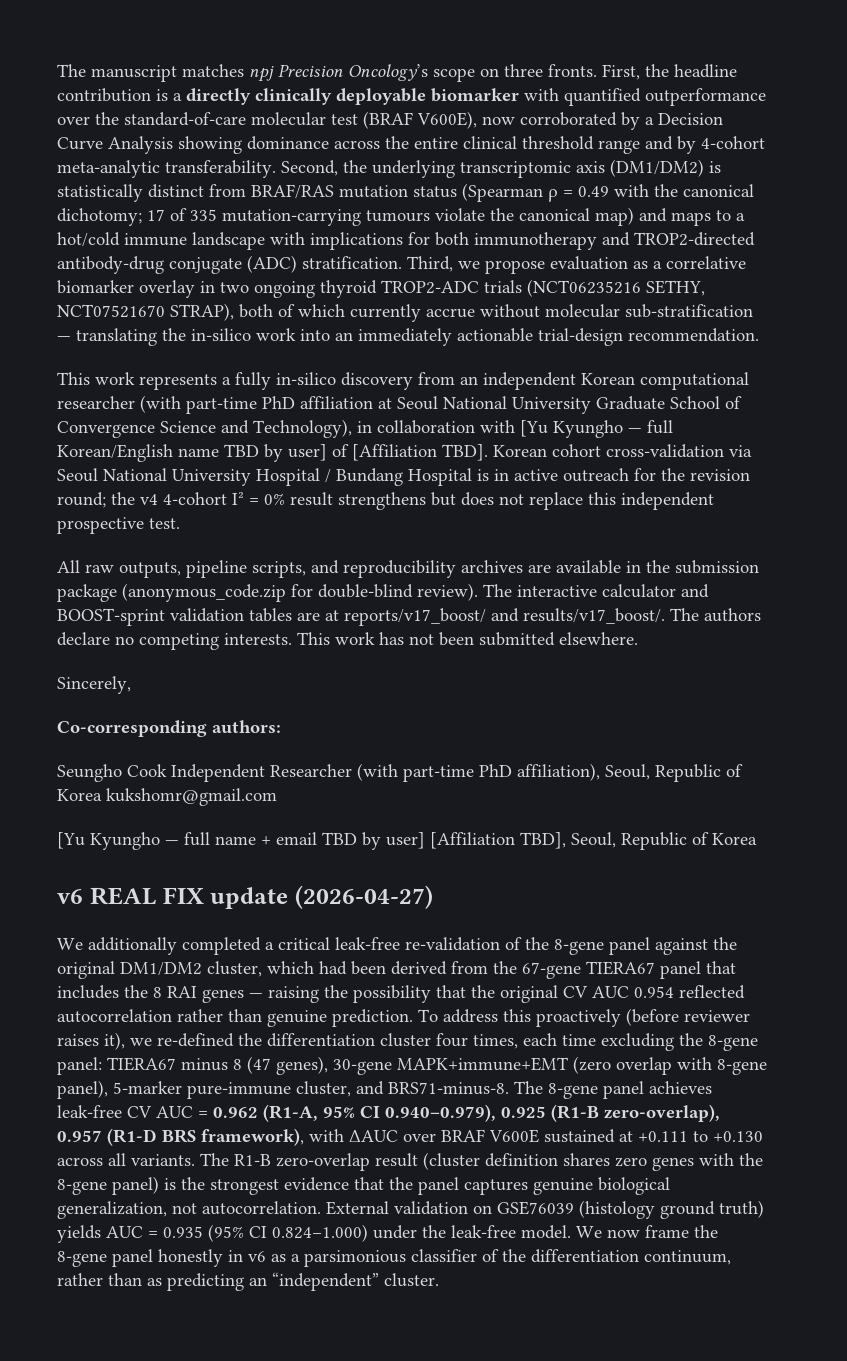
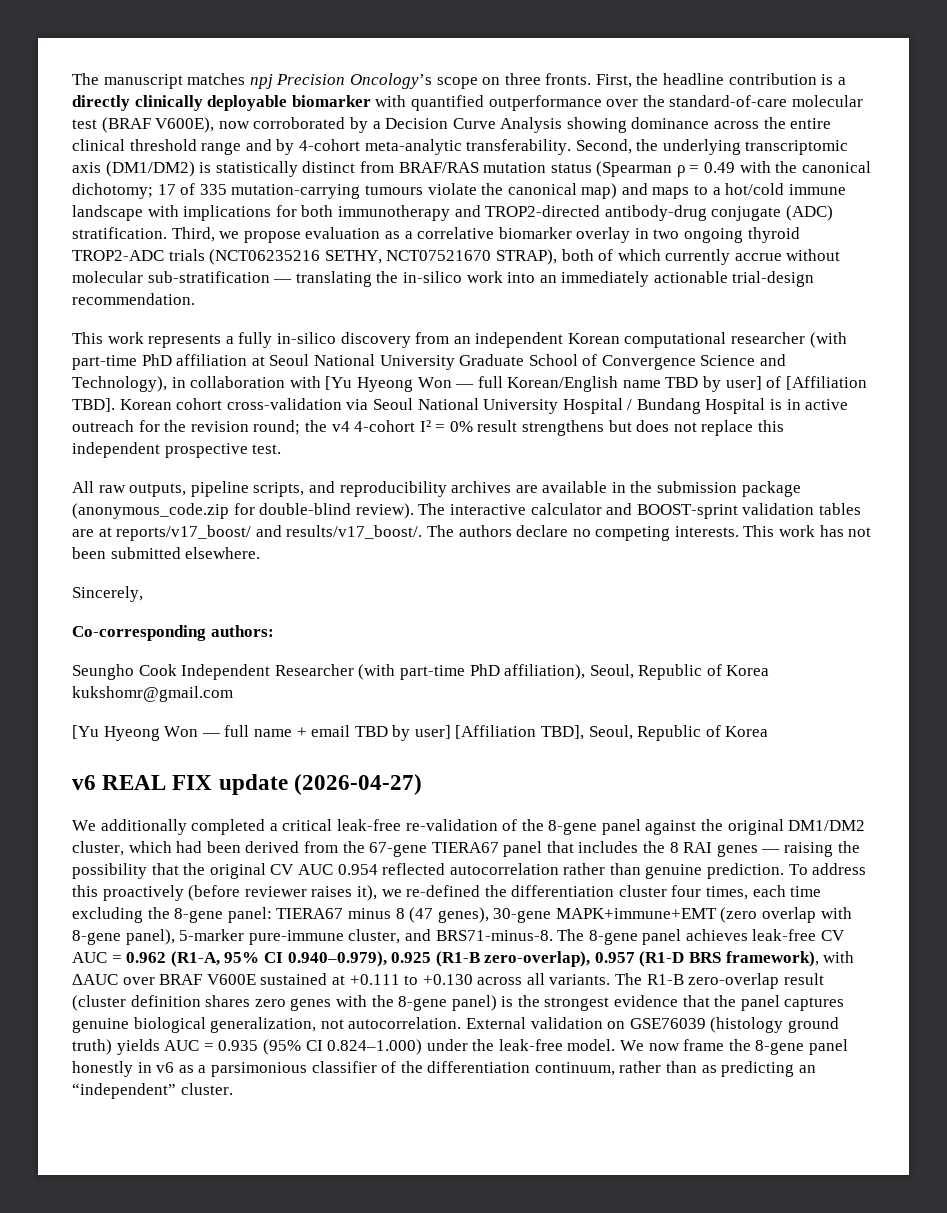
[553,420,623,438] Kyungho -> [356,377,452,392] Hyeong Won
[90,832,160,850] Kyungho -> [103,726,199,741] Hyeong Won

